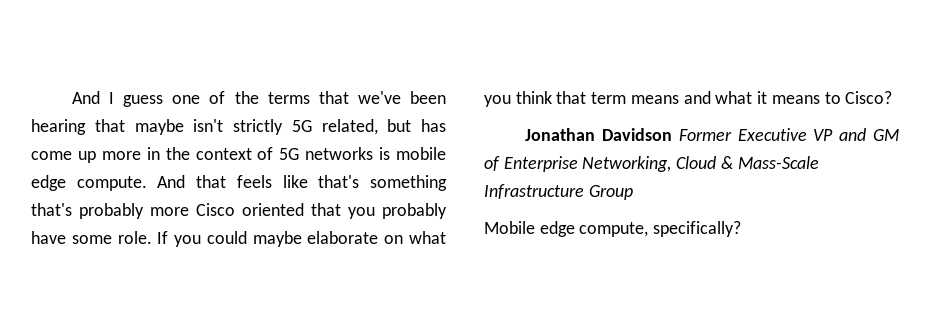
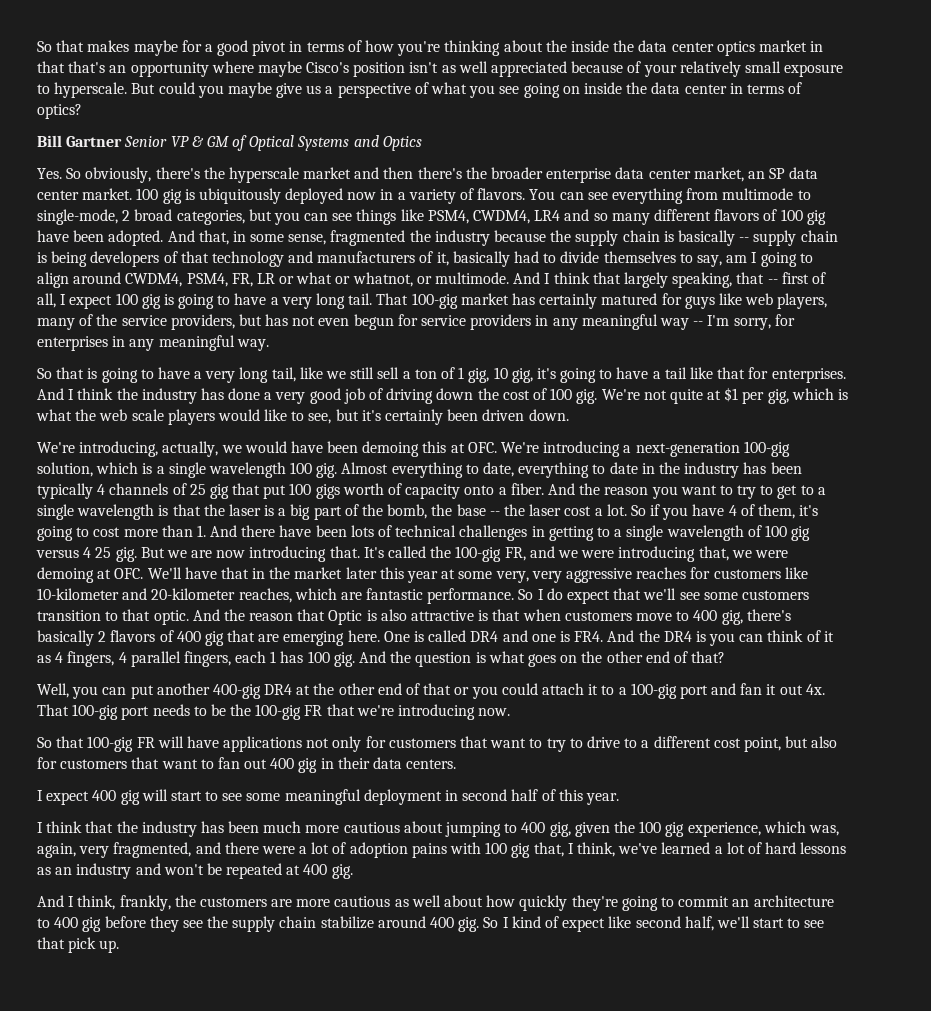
[71,91,446,107] [31,119,446,135] [31,147,446,163] [31,175,448,191] [31,203,447,219] [31,231,446,247] [484,91,893,107] [524,128,899,141] [484,156,819,172] [484,184,633,200] [484,221,742,237] And I guess one of the terms that we've been hearing that maybe isn't strictly 5G related, but has come up more in the context of 5G networks is mobile edge compute. And that feels like that's something that's probably more Cisco oriented that you probably have some role. If you could maybe elaborate on what you think that term means and what it means to Cisco? // Jonathan Davidson Former Executive VP and GM of Enterprise Networking, Cloud & Mass-Scale Infrastructure Group // Mobile edge compute, specifically? -> [37,40,824,56] [37,61,844,77] [37,82,803,98] [37,104,82,119] [37,135,422,151] [37,167,819,183] [37,188,811,204] [37,209,826,225] [37,230,838,246] [37,251,813,267] [37,272,826,288] [37,293,828,309] [37,314,795,330] [37,335,269,351] [37,367,846,383] [37,387,848,404] [36,409,569,425] [37,441,790,457] [37,462,802,478] [37,483,826,499] [37,504,819,520] [37,525,811,541] [36,546,788,562] [37,567,808,583] [37,588,809,604] [37,609,791,625] [37,630,834,646] [37,651,726,667] [37,683,825,699] [37,704,511,720] [37,736,838,752] [37,757,457,773] [37,789,619,805] [37,821,839,837] [37,842,847,858] [37,863,353,879] [37,895,834,911] [37,916,825,932] [37,937,120,953] So that makes maybe for a good pivot in terms of how you're thinking about the inside the data center optics market in that that's an opportunity where maybe Cisco's position isn't as well appreciated because of your relatively small exposure to hyperscale. But could you maybe give us a perspective of what you see going on inside the data center in terms of optics? // Bill Gartner Senior VP & GM of Optical Systems and Optics // Yes. So obviously, there's the hyperscale market and then there's the broader enterprise data center market, an SP data center market. 100 gig is ubiquitously deployed now in a variety of flavors. You can see everything from multimode to single-mode, 2 broad categories, but you can see things like PSM4, CWDM4, LR4 and so many different flavors of 100 gig have been adopted. And that, in some sense, fragmented the industry because the supply chain is basically -- supply chain is being developers of that technology and manufacturers of it, basically had to divide themselves to say, am I going to align around CWDM4, PSM4, FR, LR or what or whatnot, or multimode. And I think that largely speaking, that -- first of all, I expect 100 gig is going to have a very long tail. That 100-gig market has certainly matured for guys like web players, many of the service providers, but has not even begun for service providers in any meaningful way -- I'm sorry, for enterprises in any meaningful way. // So that is going to have a very long tail, like we still sell a ton of 1 gig, 10 gig, it's going to have a tail like that for enterprises. And I think the industry has done a very good job of driving down the cost of 100 gig. We're not quite at $1 per gig, which is what the web scale players would like to see, but it's certainly been driven down. // We're introducing, actually, we would have been demoing this at OFC. We're introducing a next-generation 100-gig solution, which is a single wavelength 100 gig. Almost everything to date, everything to date in the industry has been typically 4 channels of 25 gig that put 100 gigs worth of capacity onto a fiber. And the reason you want to try to get to a single wavelength is that the laser is a big part of the bomb, the base -- the laser cost a lot. So if you have 4 of them, it's going to cost more than 1. And there have been lots of technical challenges in getting to a single wavelength of 100 gig versus 4 25 gig. But we are now introducing that. It's called the 100-gig FR, and we were introducing that, we were demoing at OFC. We'll have that in the market later this year at some very, very aggressive reaches for customers like 10-kilometer and 20-kilometer reaches, which are fantastic performance. So I do expect that we'll see some customers transition to that optic. And the reason that Optic is also attractive is that when customers move to 400 gig, there's basically 2 flavors of 400 gig that are emerging here. One is called DR4 and one is FR4. And the DR4 is you can think of it as 4 fingers, 4 parallel fingers, each 1 has 100 gig. And the question is what goes on the other end of that? // Well, you can put another 400-gig DR4 at the other end of that or you could attach it to a 100-gig port and fan it out 4x. That 100-gig port needs to be the 100-gig FR that we're introducing now. // So that 100-gig FR will have applications not only for customers that want to try to drive to a different cost point, but also for customers that want to fan out 400 gig in their data centers. // I expect 400 gig will start to see some meaningful deployment in second half of this year. // I think that the industry has been much more cautious about jumping to 400 gig, given the 100 gig experience, which was, again, very fragmented, and there were a lot of adoption pains with 100 gig that, I think, we've learned a lot of hard lessons as an industry and won't be repeated at 400 gig. // And I think, frankly, the customers are more cautious as well about how quickly they're going to commit an architecture to 400 gig before they see the supply chain stabilize around 400 gig. So I kind of expect like second half, we'll start to see that pick up.

